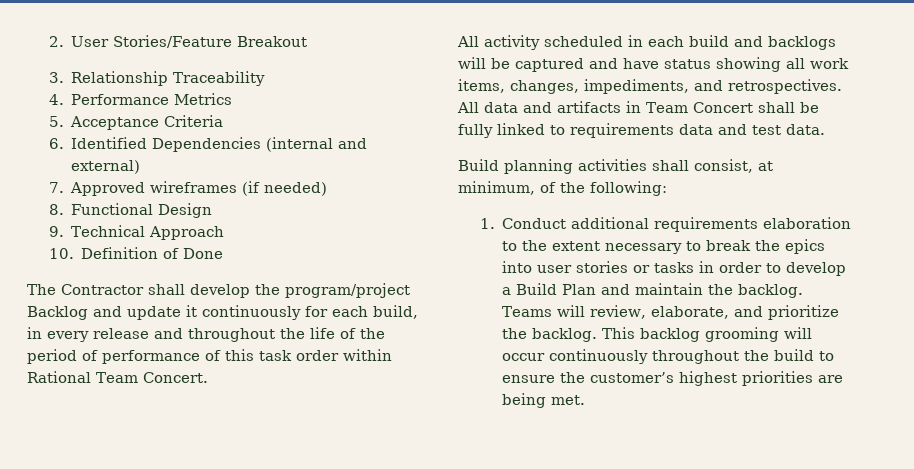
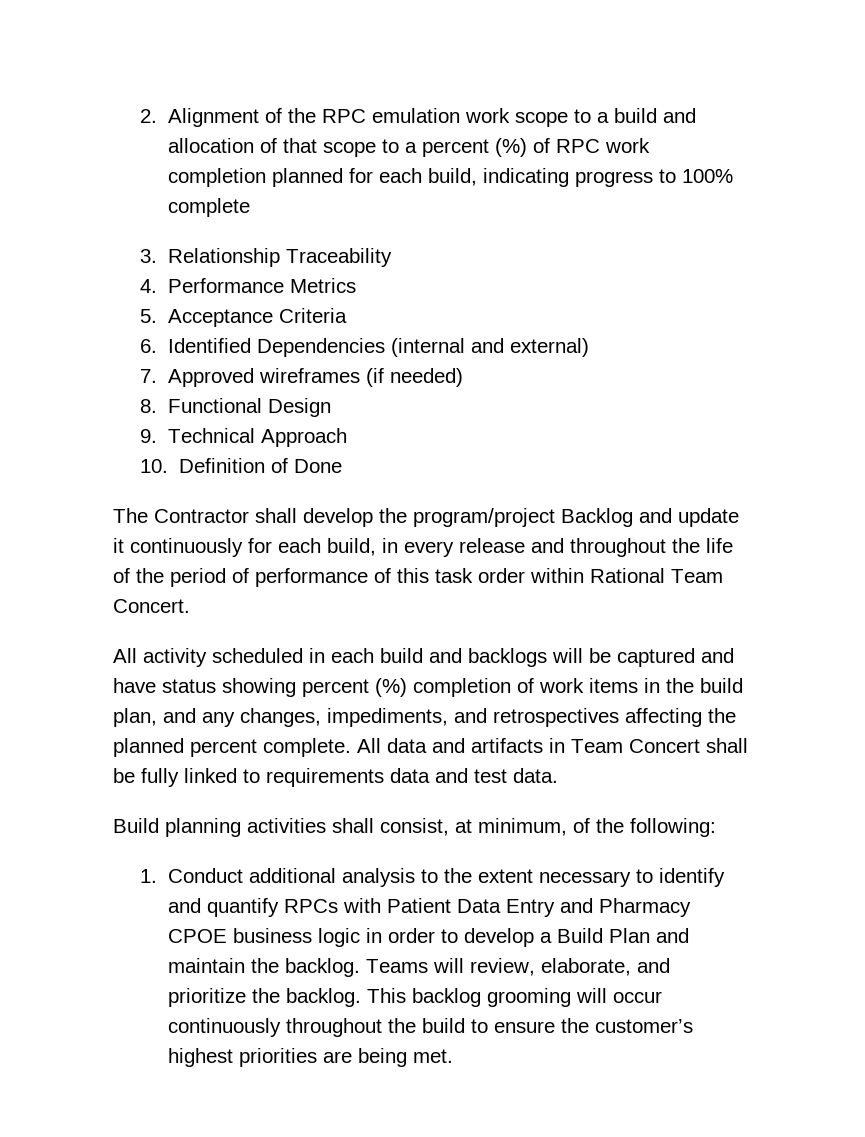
[71,35,308,48] User Stories/Feature Breakout -> [167,108,696,127] [167,138,650,157] [167,168,733,187] [167,198,250,217] Alignment of the RPC emulation work scope to a build and allocation of that scope to a percent (%) of RPC work completion planned for each build, indicating progress to 100% complete
[786,58,849,69] [458,79,842,94] all work items, changes, impediments, and retrospectives. -> [302,678,743,697] [113,708,736,727] [113,738,351,757] percent (%) completion of work items in the build plan, and any changes, impediments, and retrospectives affecting the planned percent complete.
[654,217,852,232] requirements elaboration -> [341,868,415,887] analysis
[706,239,826,254] [502,261,695,273] break the epics into user stories or tasks -> [658,868,725,887] [167,898,691,917] [167,928,360,947] identify and quantify RPCs with Patient Data Entry and Pharmacy CPOE business logic

